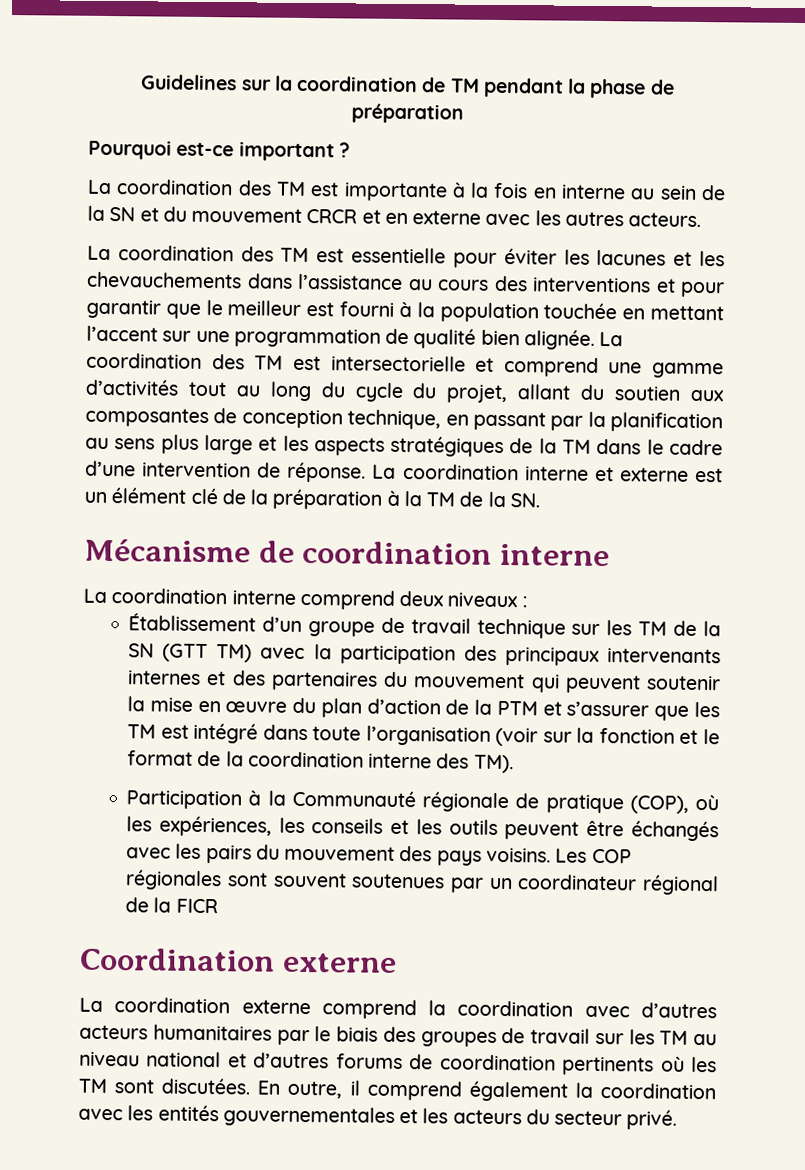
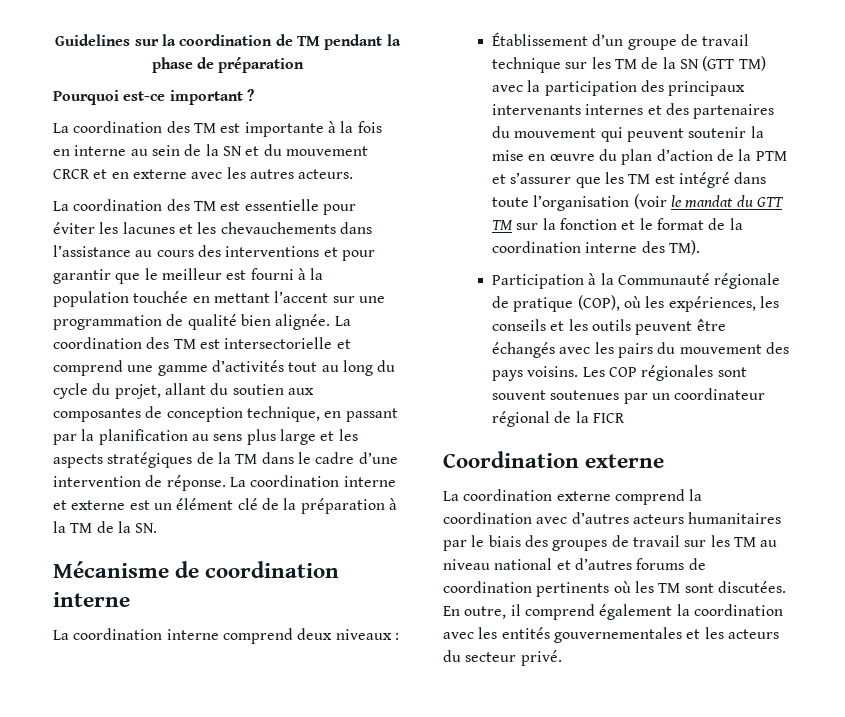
(539, 737) none -> [670,195,783,208] [491,220,513,230] le mandat du GTT TM

